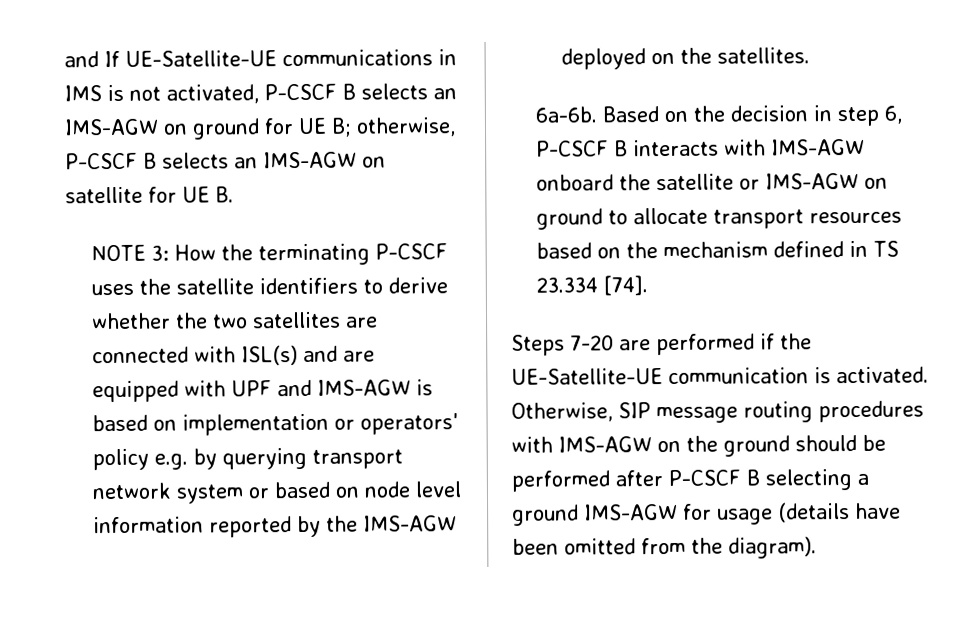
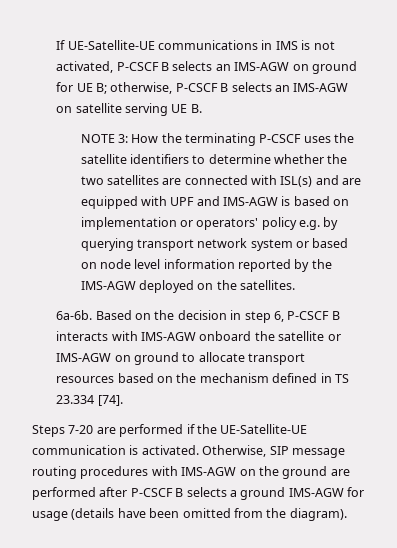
[63,51,99,68] and -> (56, 45) none
[147,186,177,203] for -> [125,103,169,116] serving
[387,277,448,294] derive -> [208,154,271,164] determine
[795,434,886,452] should be -> [330,469,350,476] are
[765,469,852,491] selecting -> [186,487,227,497] selects

